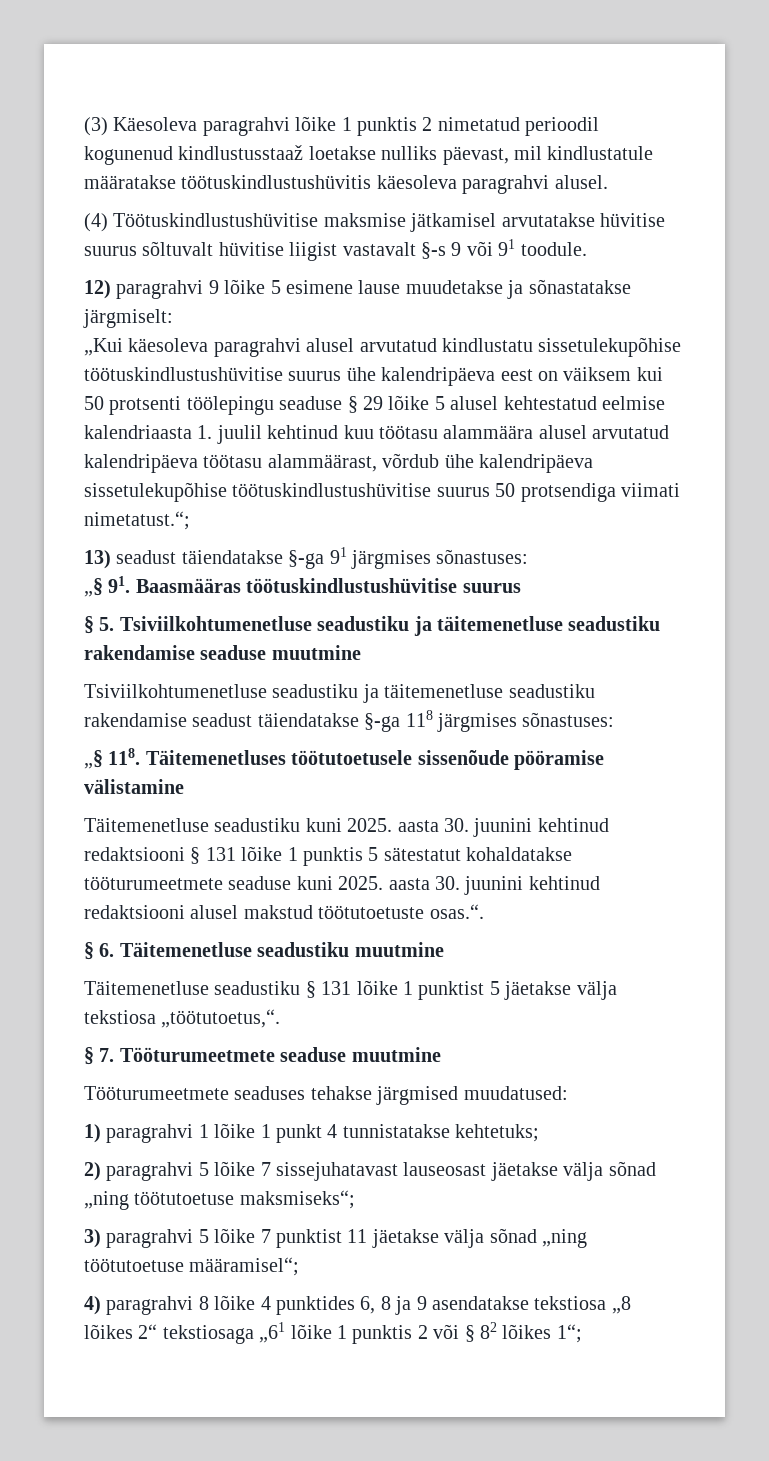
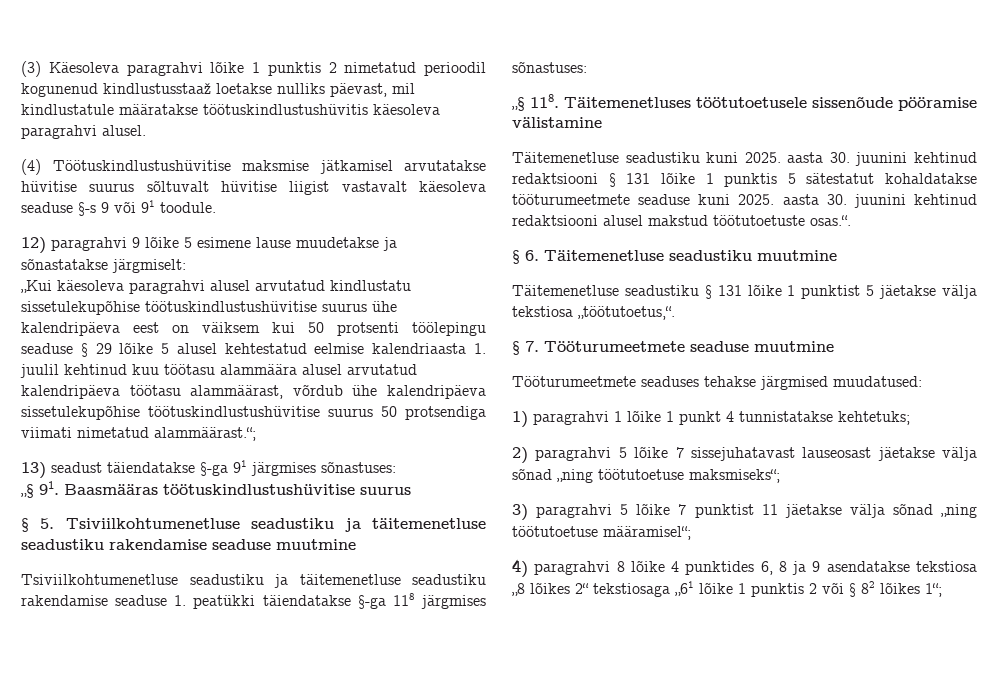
(416, 249) none -> [418,181,486,192] [21,202,73,213] käesoleva seaduse
[84,511,190,530] nimetatust.“; -> [77,427,256,441] nimetatud alammäärast.“;
[192,713,253,727] seadust -> [115,595,256,609] seaduse 1. peatükki

